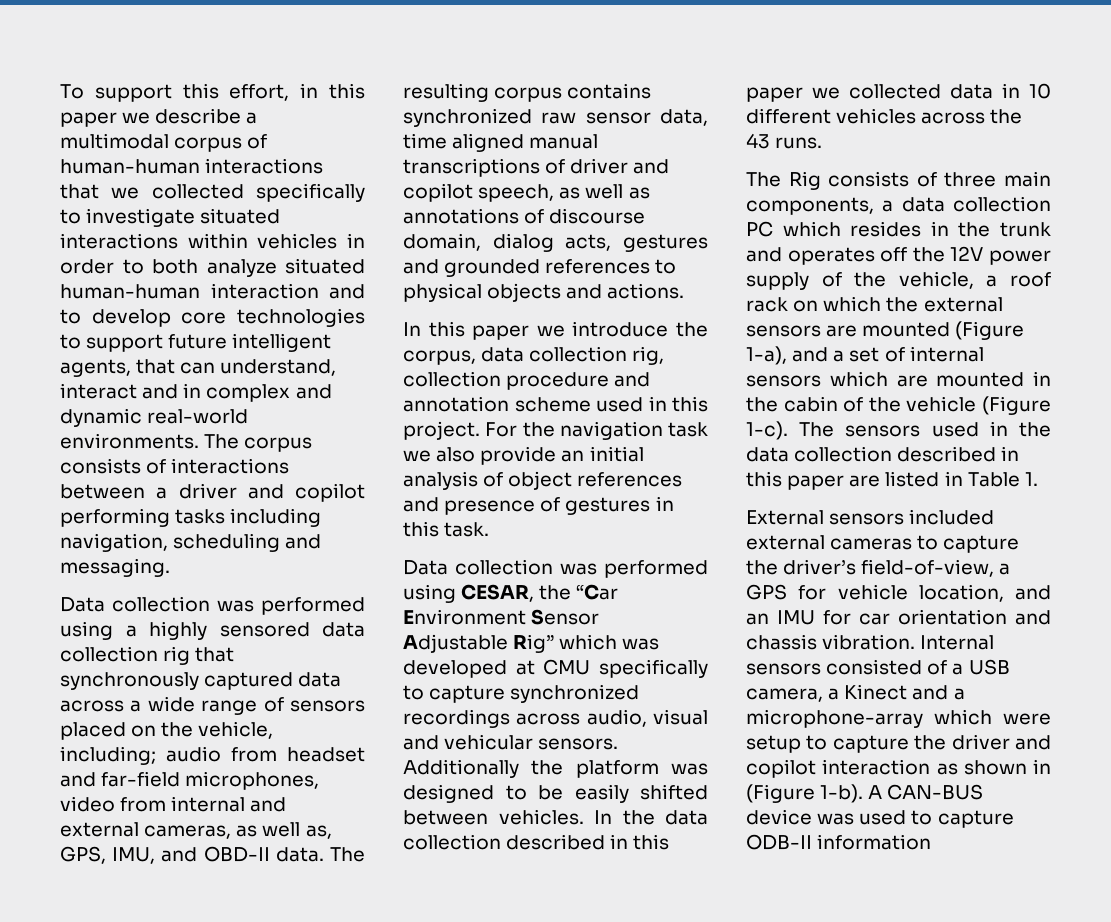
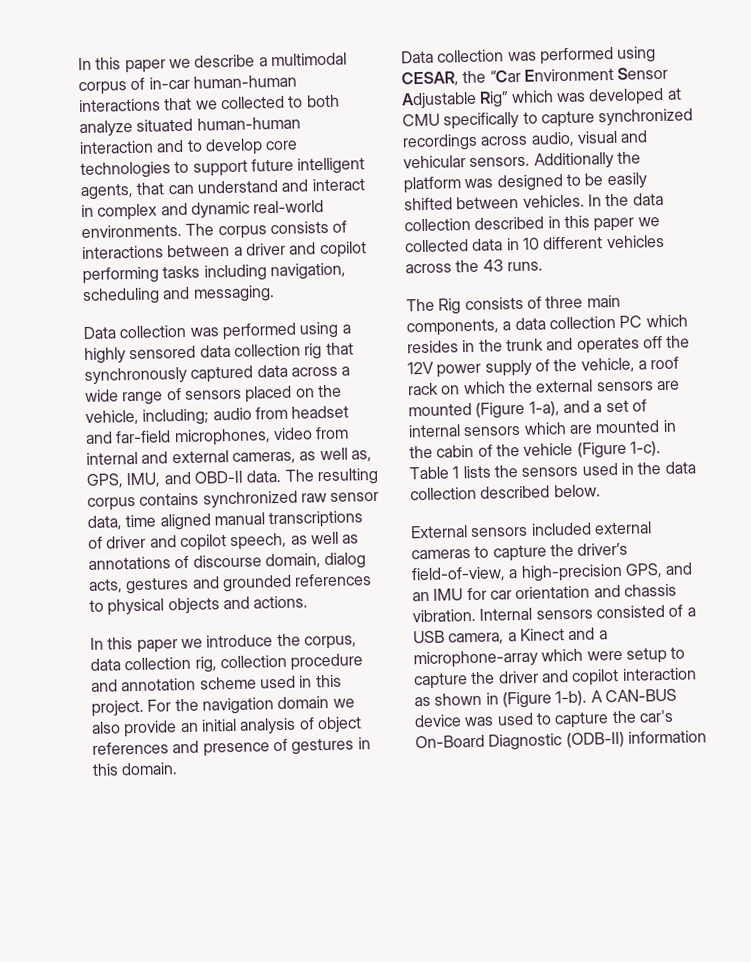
[60,83,319,102] To support this effort, in -> [78,57,92,71] In
(268, 141) none -> [148,76,190,90] in-car
[256,183,365,202] [60,208,281,227] [60,233,366,249] [60,259,114,274] specifically to investigate situated interactions within vehicles in order -> (285, 102) none
[220,359,337,376] [60,383,179,399] understand, interact and -> [196,178,365,194] understand and interact
[668,422,708,437] task -> [277,696,330,710] domain
[444,522,490,537] task. -> [121,762,179,776] domain.
[799,422,835,437] The -> [409,465,518,480] Table 1 lists the
[1001,446,1020,461] [746,471,1038,490] in this paper are listed in Table 1. -> [553,484,601,498] below.
[746,584,1004,602] GPS for vehicle location, -> [520,563,663,582] high-precision GPS,
[746,834,812,850] ODB-II -> [611,709,674,724] [415,731,625,751] the car's On-Board Diagnostic (ODB-II)

